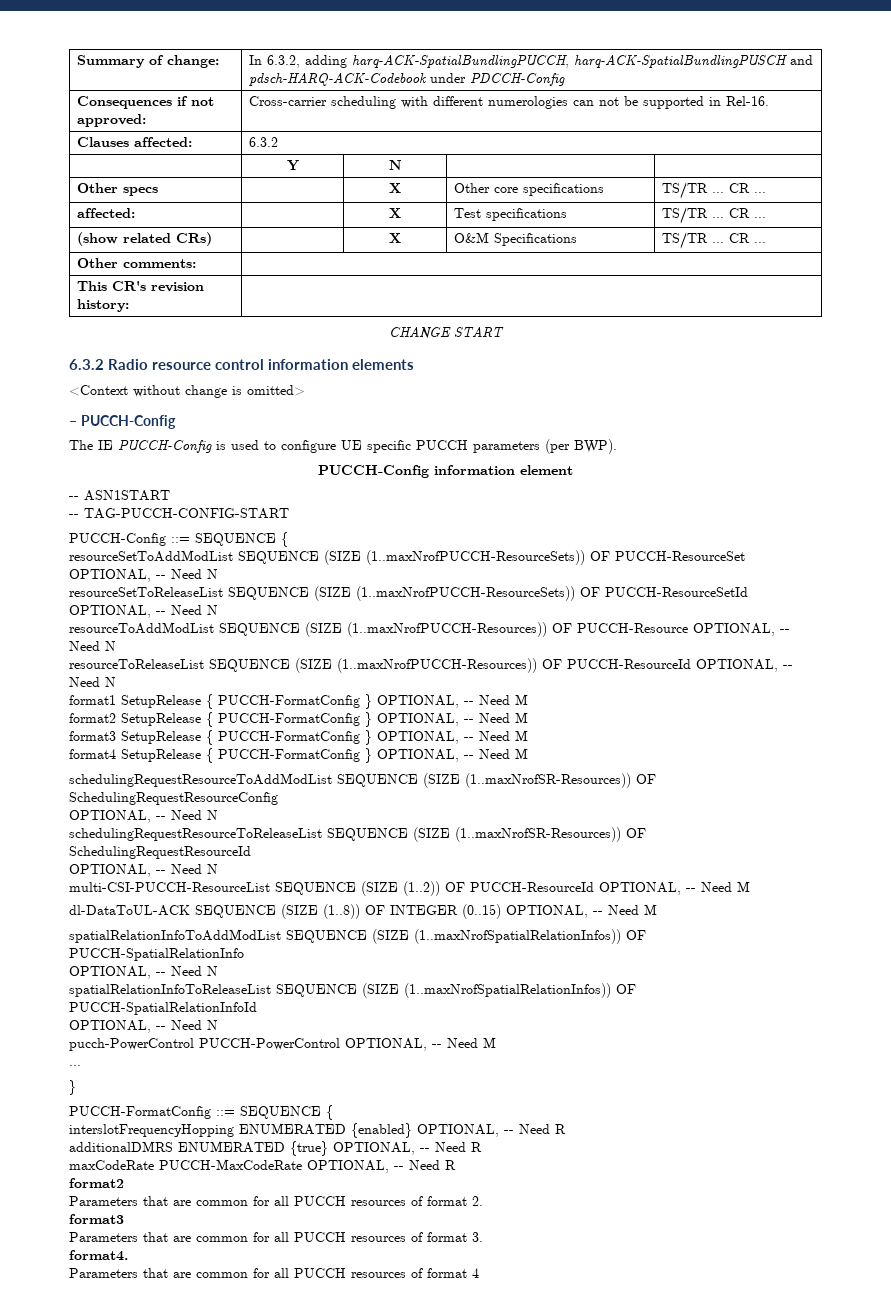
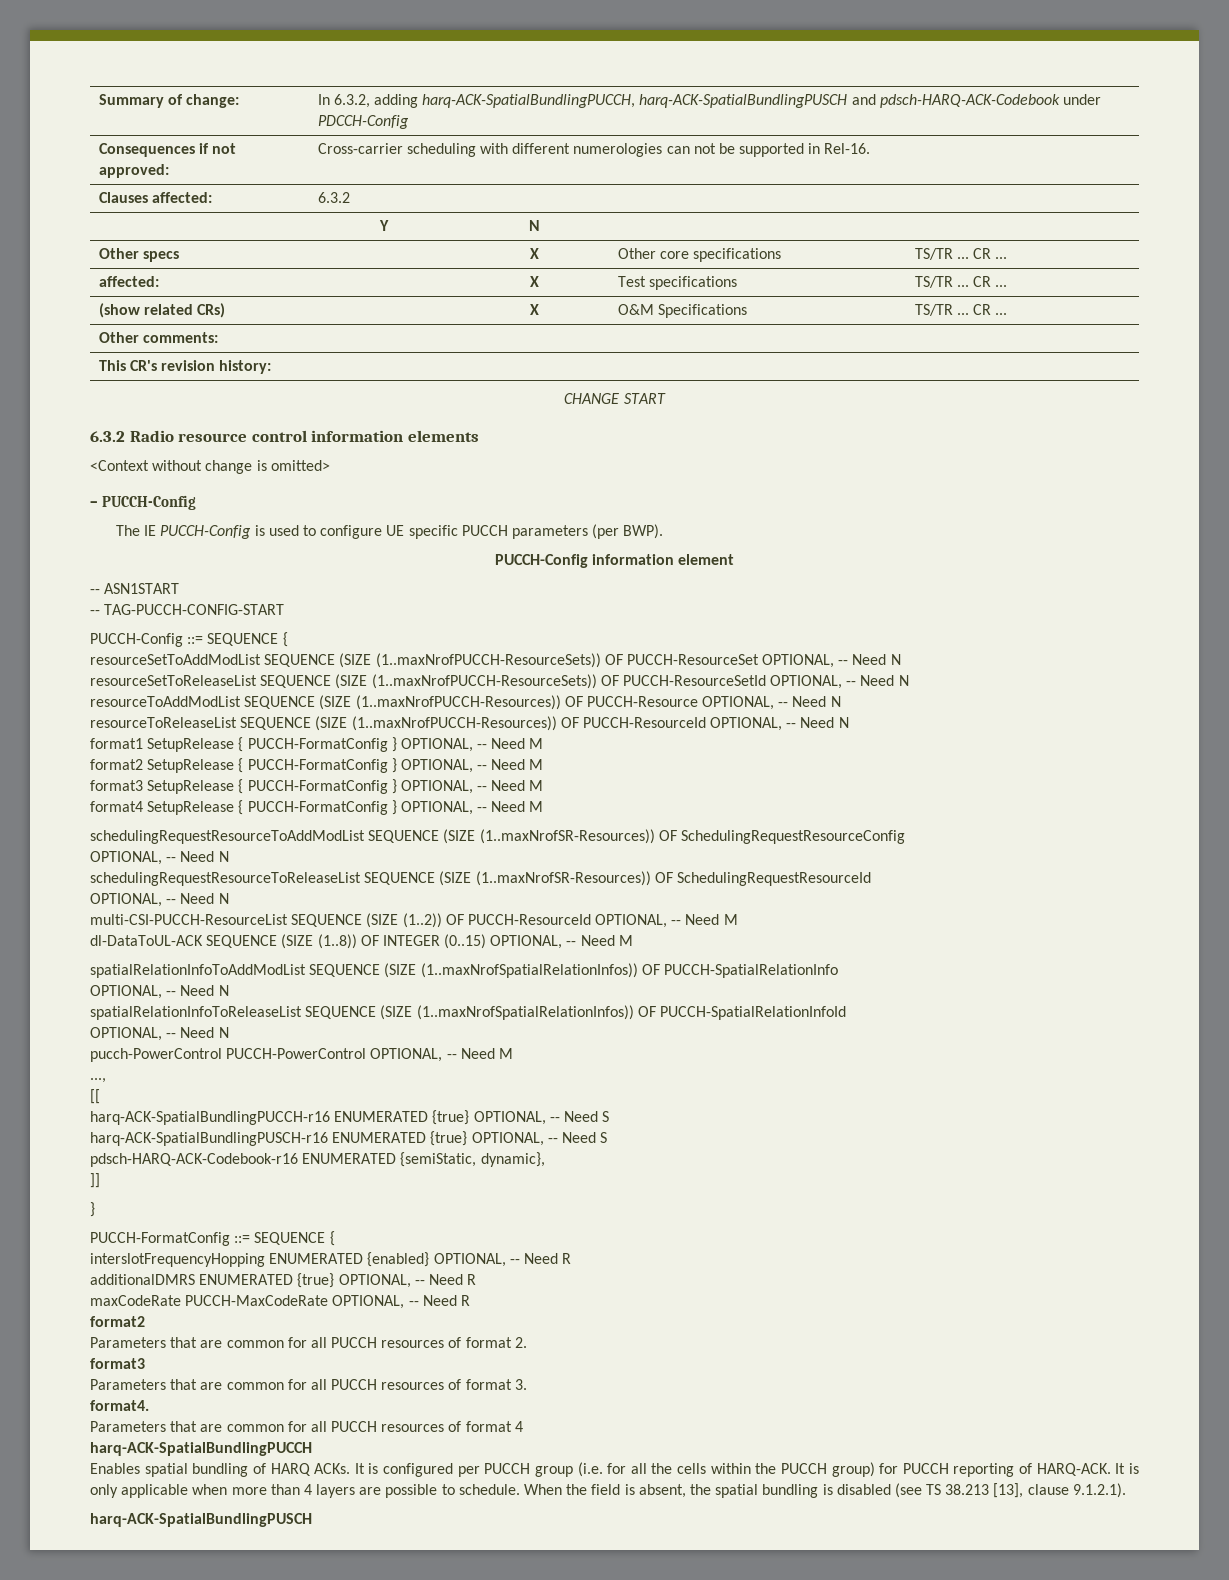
[69,1065,81,1066] ... -> [90,1078,106,1083] [90,1089,100,1104] [90,1110,610,1125] [90,1131,608,1146] [90,1152,545,1167] [90,1173,100,1188] ..., // [[ // harq-ACK-SpatialBundlingPUCCH-r16 ENUMERATED {true} OPTIONAL, -- Need S // harq-ACK-SpatialBundlingPUSCH-r16 ENUMERATED {true} OPTIONAL, -- Need S // pdsch-HARQ-ACK-Codebook-r16 ENUMERATED {semiStatic, dynamic}, // ]]
(479, 1273) none -> [90,1442,312,1456] [90,1462,1140,1477] [90,1483,1126,1498] [90,1513,312,1527] // harq-ACK-SpatialBundlingPUCCH // Enables spatial bundling of HARQ ACKs. It is configured per PUCCH group (i.e. for all the cells within the PUCCH group) for PUCCH reporting of HARQ-ACK. It is only applicable when more than 4 layers are possible to schedule. When the field is absent, the spatial bundling is disabled (see TS 38.213 [13], clause 9.1.2.1). // harq-ACK-SpatialBundlingPUSCH

